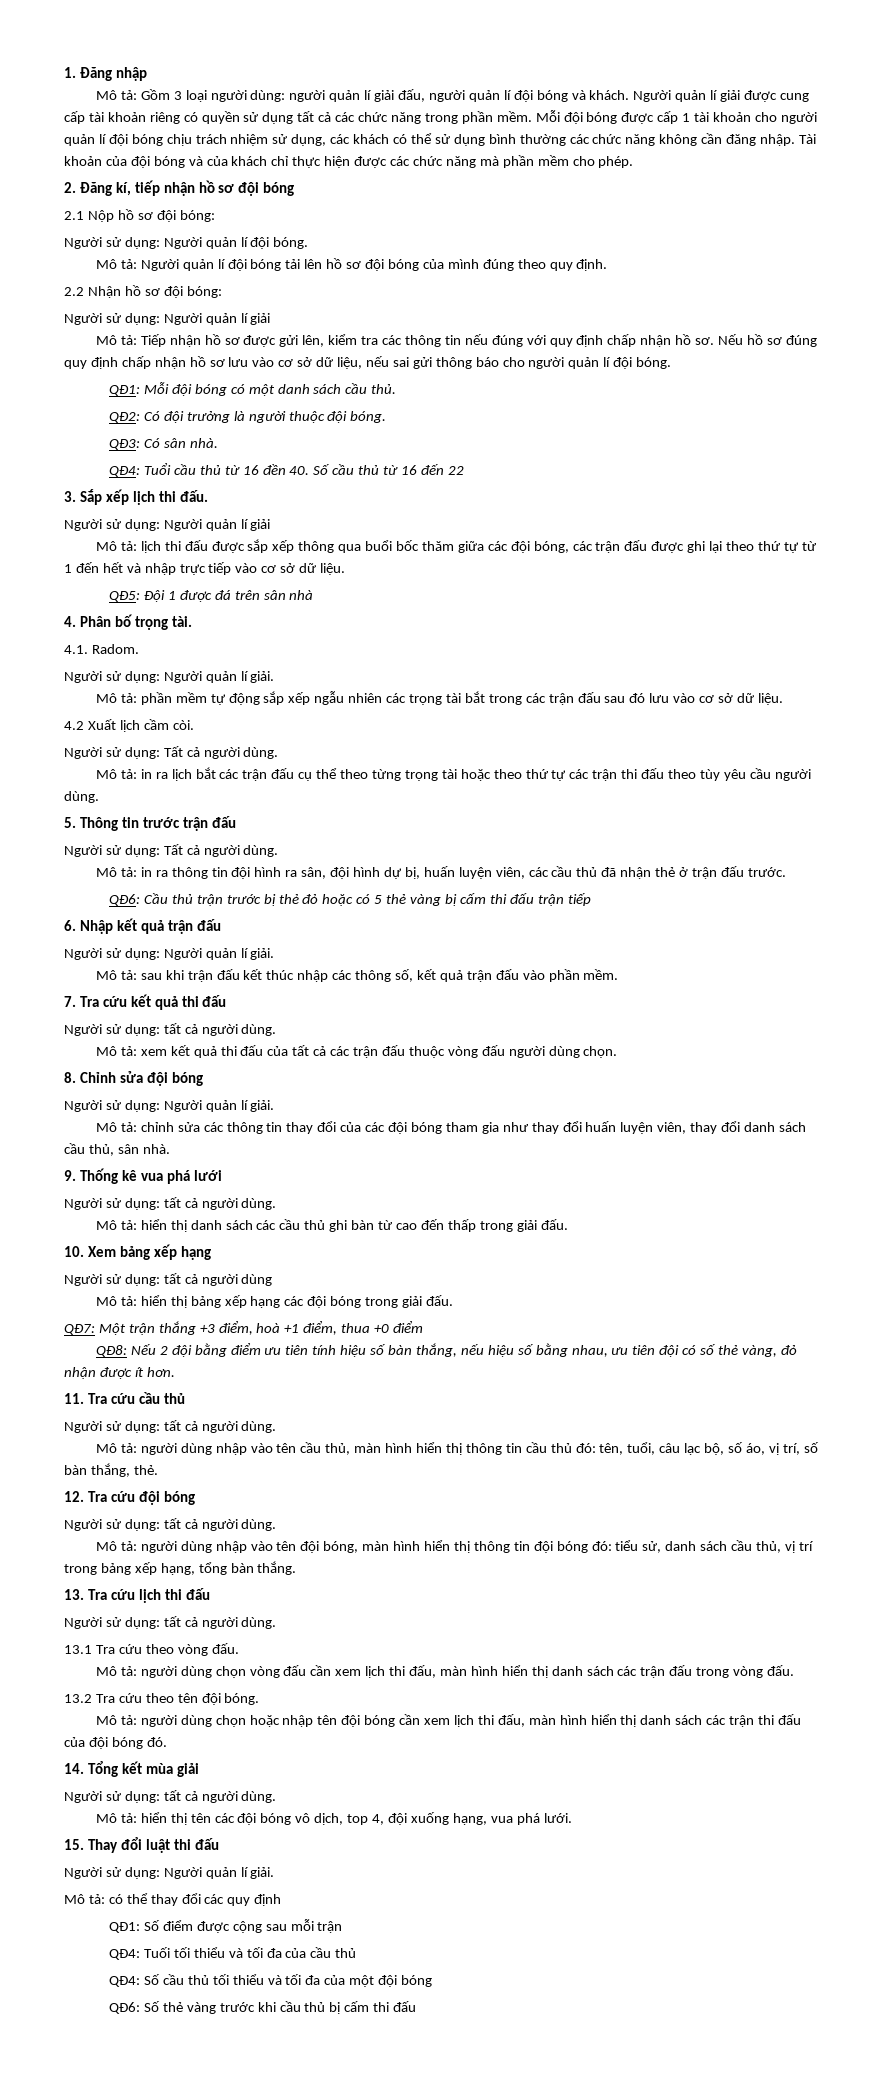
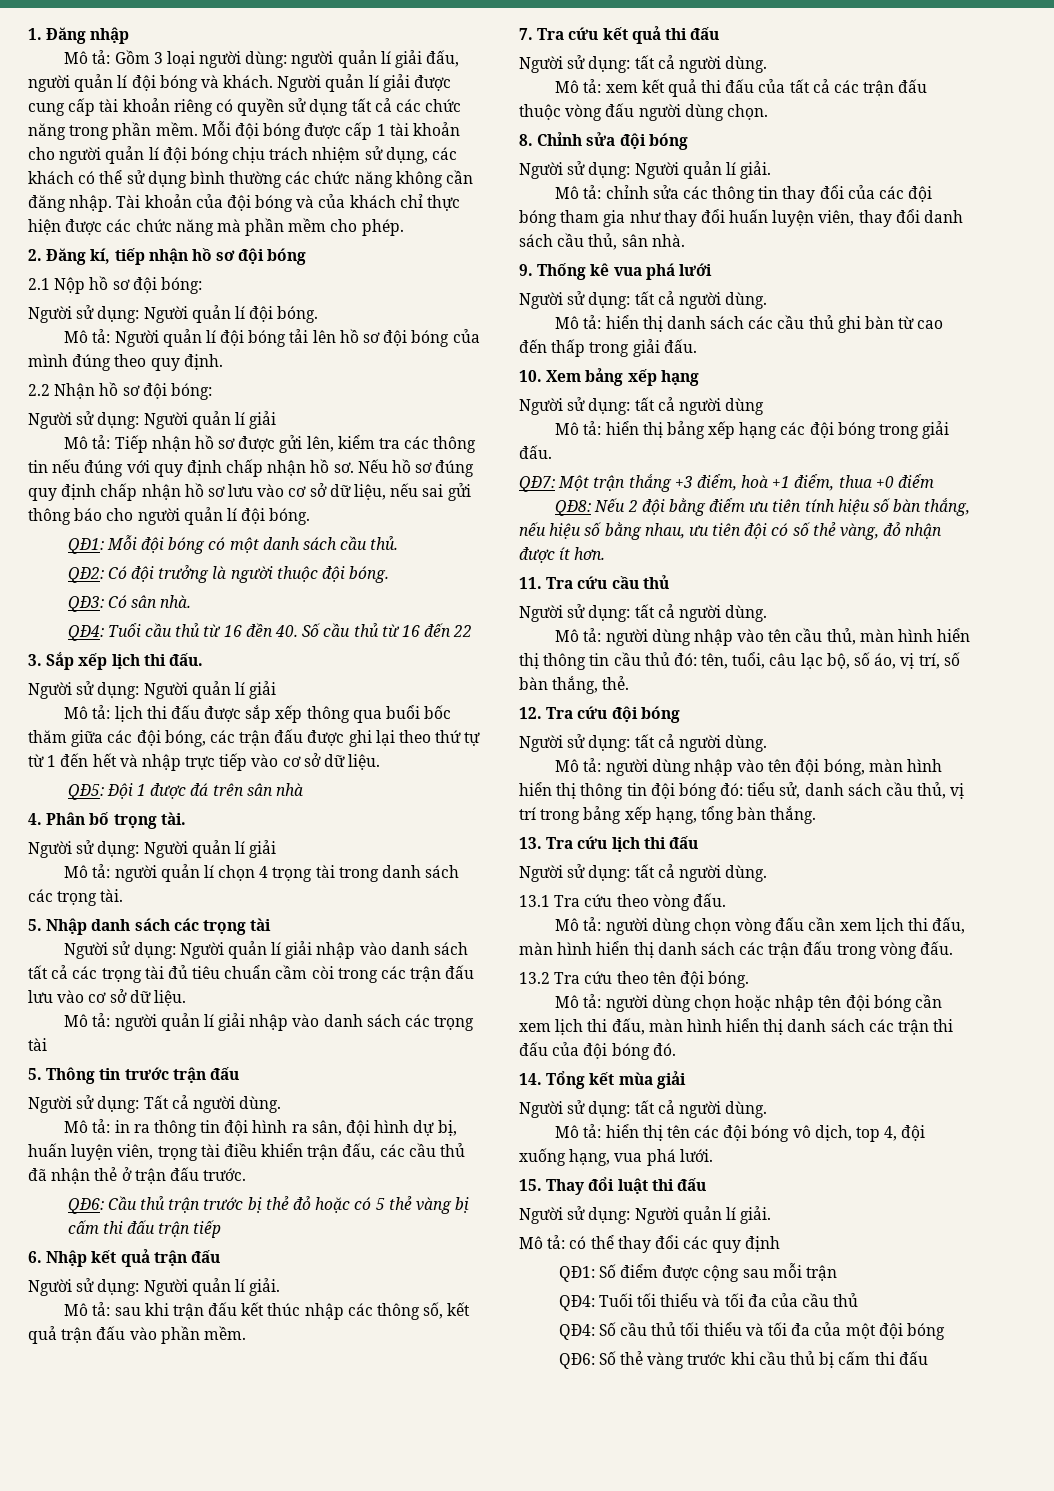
[64,644,139,654] [64,671,275,683] [96,691,485,705] 4.1. Radom. // Người sử dụng: Người quản lí giải. // Mô tả: phần mềm tự động sắp xếp ngẫu nhiên các trọng tài bắt -> [28,840,277,858] [64,864,460,882] [28,889,124,906] [28,918,272,935] [64,941,468,959] [28,965,334,983] Người sử dụng: Người quản lí giải // Mô tả: người quản lí chọn 4 trọng tài trong danh sách các trọng tài. // 5. Nhập danh sách các trọng tài // Người sử dụng: Người quản lí giải nhập vào danh sách tất cả các trọng tài đủ tiêu chuẩn cầm còi
[604,693,646,703] sau đó -> (475, 972) none
[64,719,194,732] [64,746,279,759] [96,767,811,781] [64,791,99,803] 4.2 Xuất lịch cầm còi. // Người sử dụng: Tất cả người dùng. // Mô tả: in ra lịch bắt các trận đấu cụ thể theo từng trọng tài hoặc theo thứ tự các trận thi đấu theo tùy yêu cầu người dùng. -> [64,1013,475,1031] [28,1038,47,1051] Mô tả: người quản lí giải nhập vào danh sách các trọng tài
(525, 873) none -> [157,1143,376,1161] trọng tài điều khiển trận đấu,

